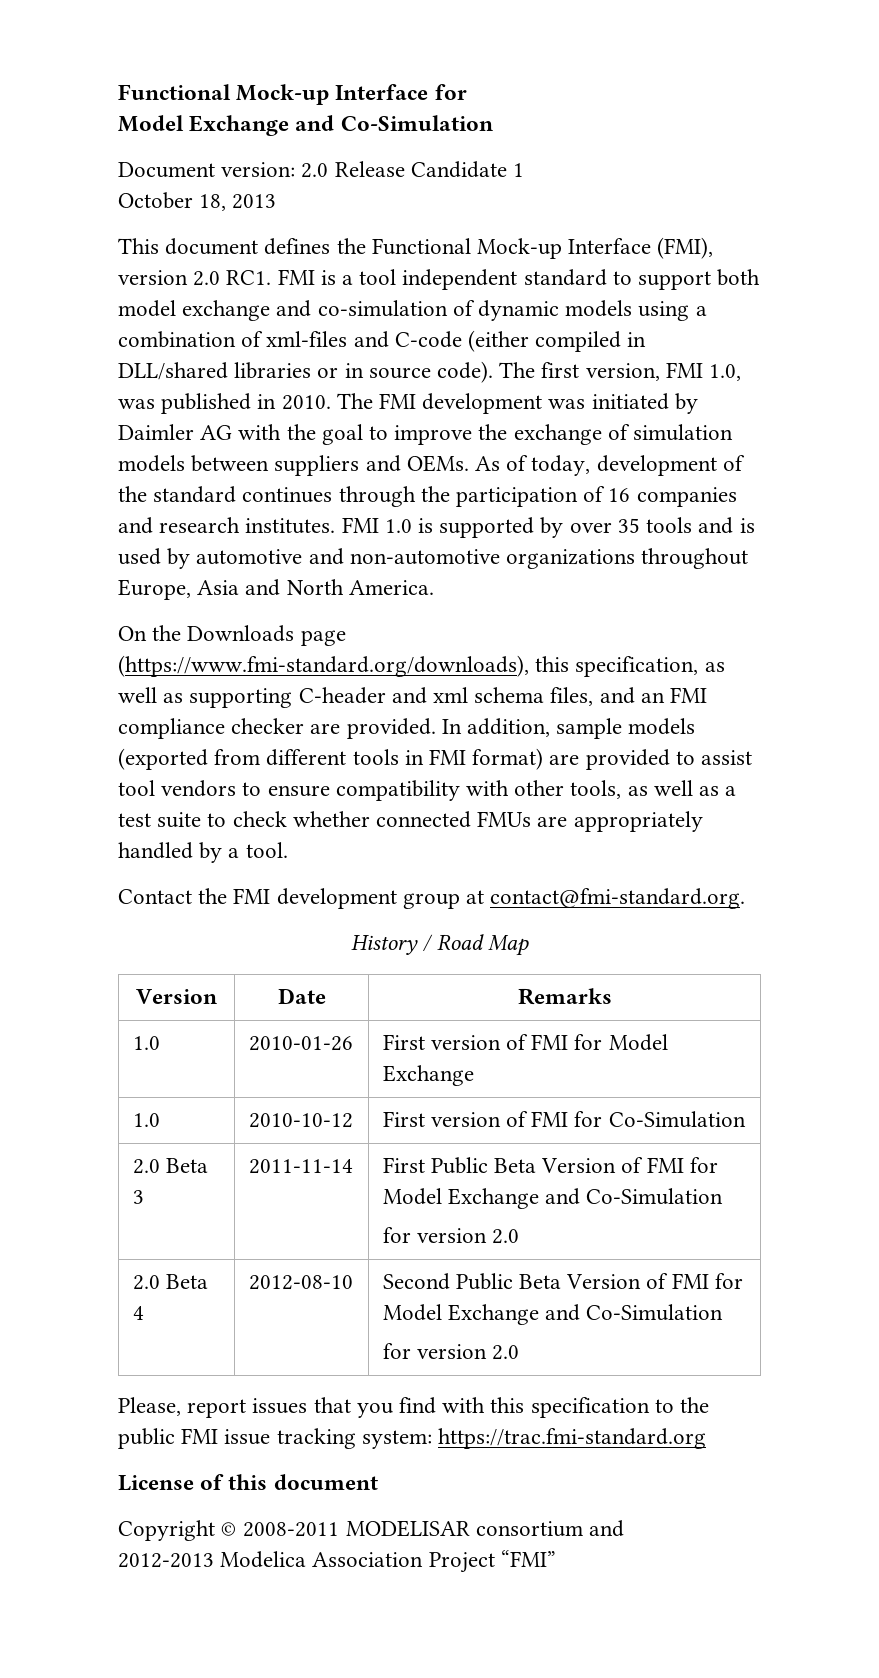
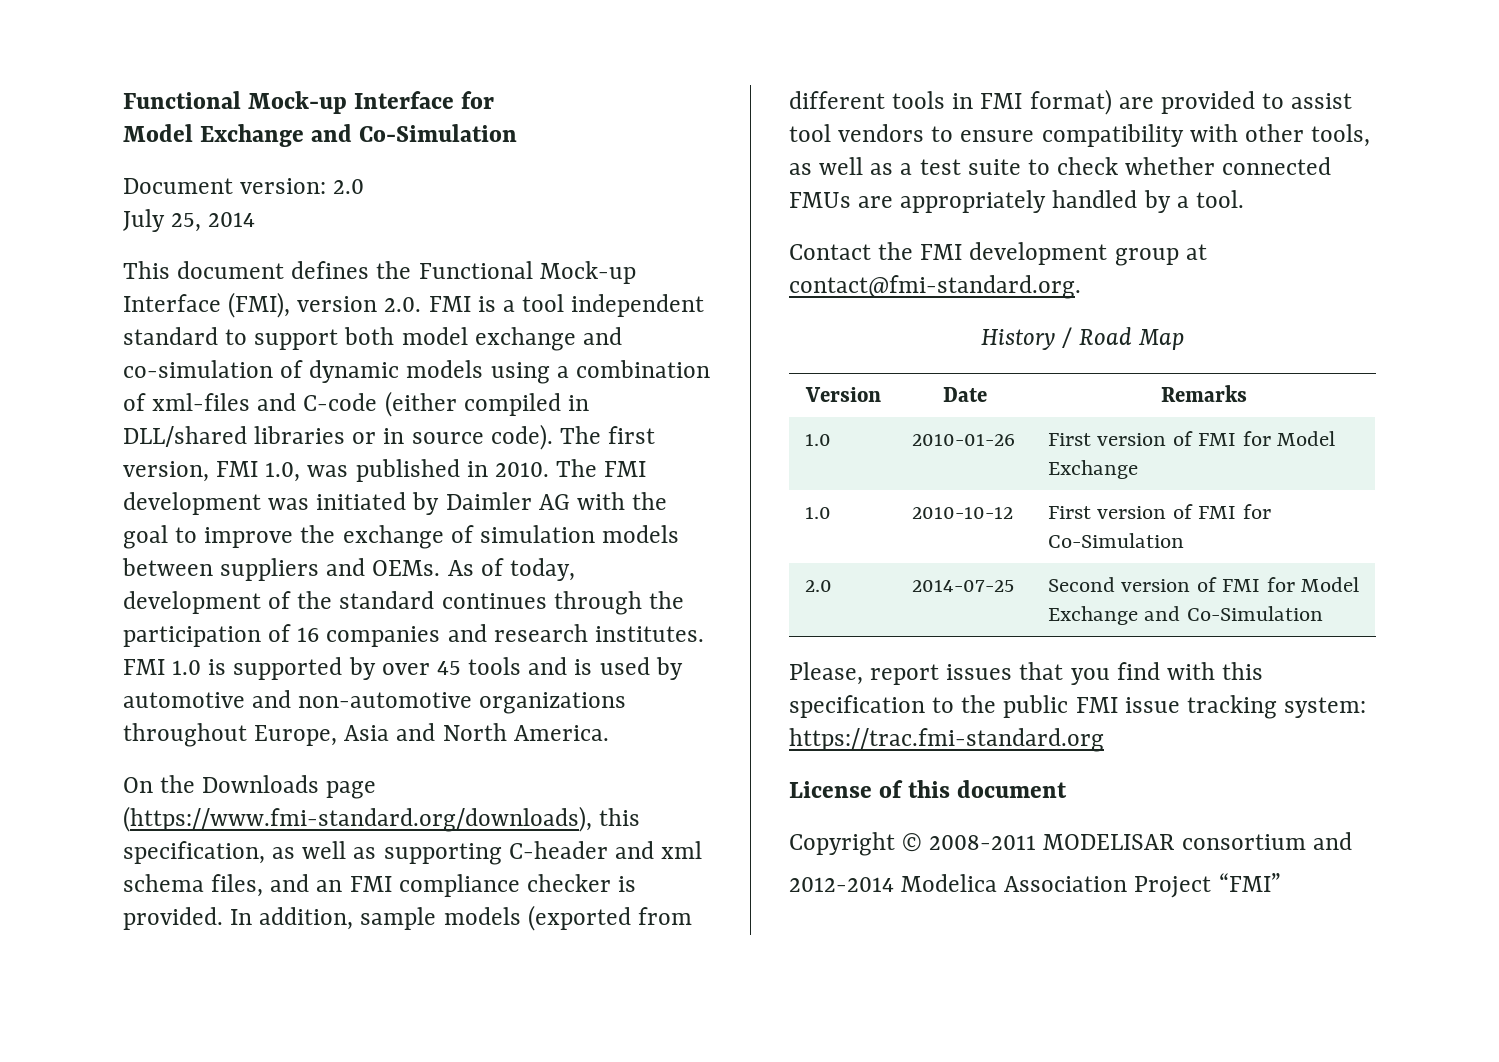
[334,161,525,178] [118,192,277,211] Release Candidate 1 // October 18, 2013 -> [123,209,256,232] // July 25, 2014
[193,270,272,286] 2.0 RC1. -> [384,297,422,312] 2.0.
[617,518,640,533] 35 -> [436,661,461,675] 45
[310,723,341,734] are -> [618,876,637,892] is
[165,1158,208,1173] [132,1190,144,1204] [248,1159,353,1174] [382,1157,718,1174] [382,1188,724,1209] [382,1227,519,1244] [132,1274,208,1290] [132,1306,144,1320] [248,1275,353,1290] [382,1273,743,1290] [382,1304,724,1325] [382,1343,519,1360] Beta 3 | 2011-11-14 | First Public Beta Version of FMI for Model Exchange and Co-Simulation // for version 2.0 // 2.0 Beta 4 | 2012-08-10 | Second Public Beta Version of FMI for Model Exchange and Co-Simulation // for version 2.0 -> [911,580,1014,592] [1047,577,1360,592] [1047,606,1323,625] | 2014-07-25 | Second version of FMI for Model Exchange and Co-Simulation
[118,1553,214,1568] 2012-2013 -> [789,877,894,892] 2012-2014

